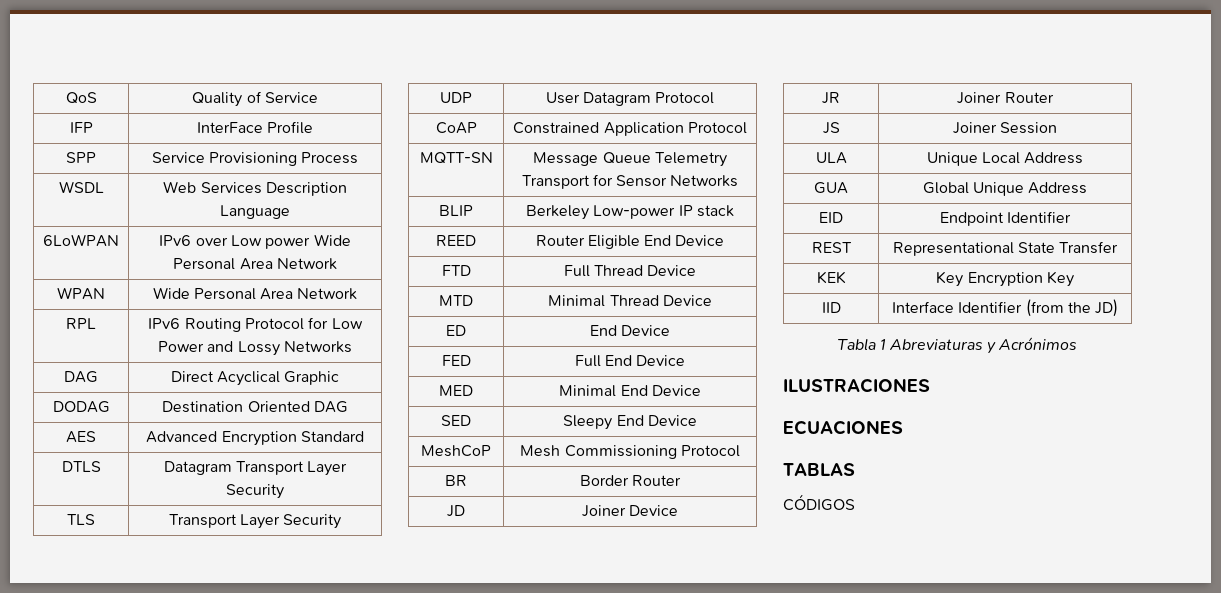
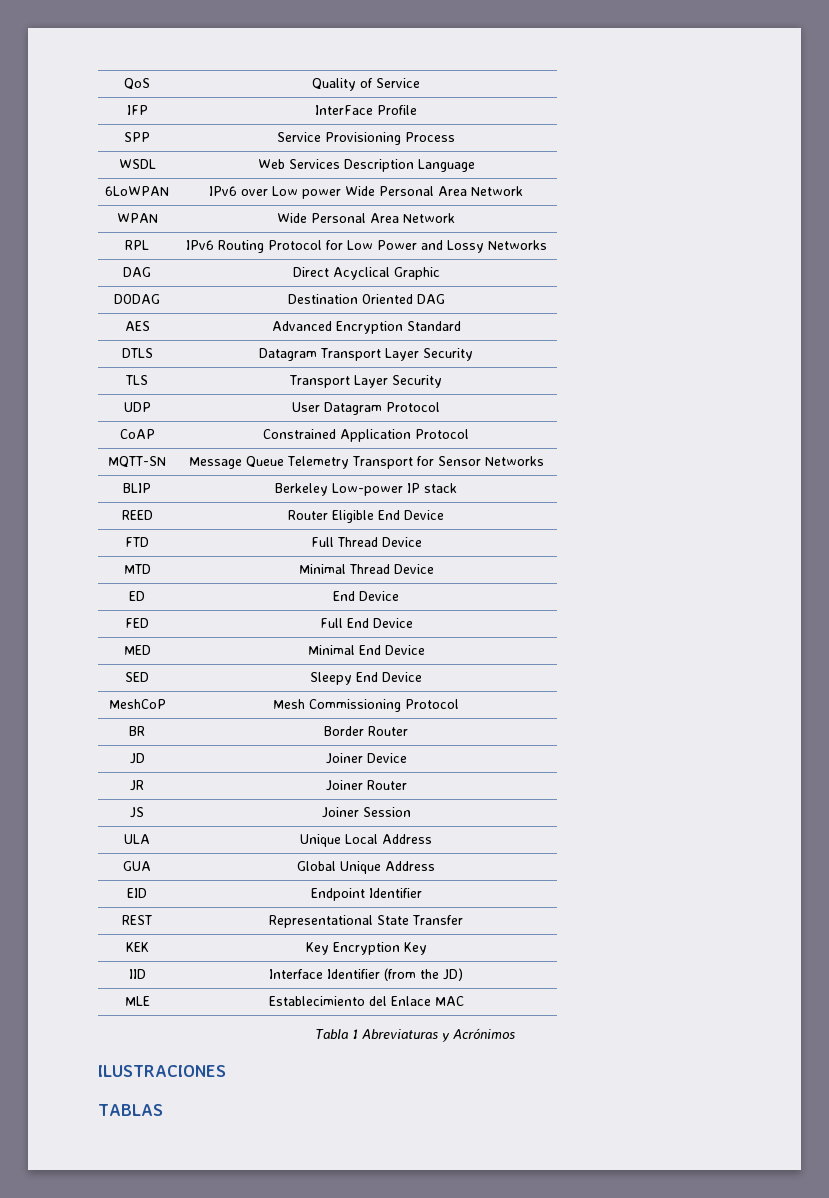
(1119, 308) none -> [124,996,150,1006] [268,996,464,1006] // MLE | Establecimiento del Enlace MAC
[783,420,903,435] // ECUACIONES -> (226, 1071) none
[783,494,855,511] // CÓDIGOS -> (163, 1110) none

